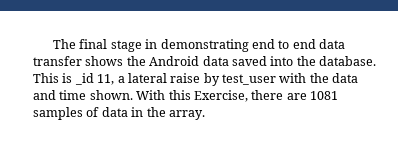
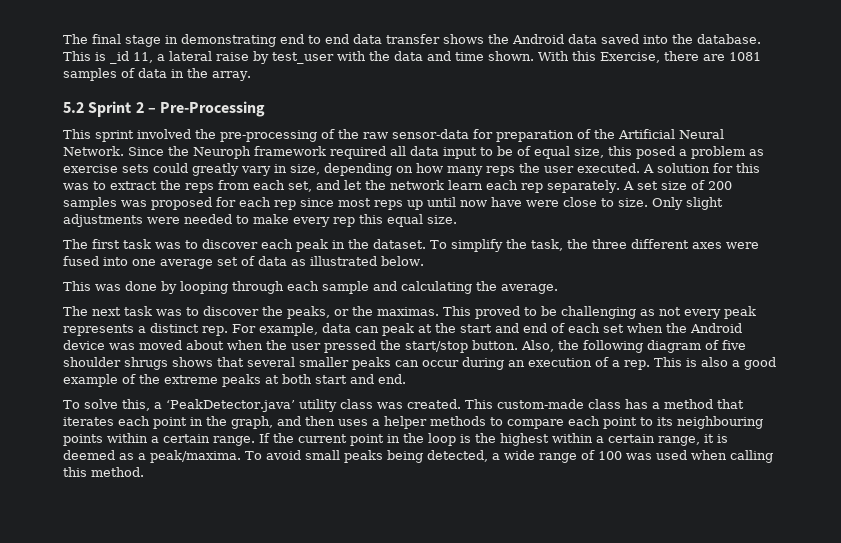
(205, 115) none -> [63,101,266,117] [63,129,724,142] [63,146,764,159] [63,163,760,176] [63,180,732,193] [63,197,723,210] [63,214,457,227] [63,239,759,252] [63,256,424,269] [63,281,558,294] [63,306,756,319] [63,323,742,336] [63,340,746,353] [63,357,776,370] [63,374,406,387] [63,399,744,412] [63,416,763,429] [63,433,728,446] [63,450,773,463] [63,467,144,477] // 5.2 Sprint 2 – Pre-Processing // This sprint involved the pre-processing of the raw sensor-data for preparation of the Artificial Neural Network. Since the Neuroph framework required all data input to be of equal size, this posed a problem as exercise sets could greatly vary in size, depending on how many reps the user executed. A solution for this was to extract the reps from each set, and let the network learn each rep separately. A set size of 200 samples was proposed for each rep since most reps up until now have were close to size. Only slight adjustments were needed to make every rep this equal size. // The first task was to discover each peak in the dataset. To simplify the task, the three different axes were fused into one average set of data as illustrated below. // This was done by looping through each sample and calculating the average. // The next task was to discover the peaks, or the maximas. This proved to be challenging as not every peak represents a distinct rep. For example, data can peak at the start and end of each set when the Android device was moved about when the user pressed the start/stop button. Also, the following diagram of five shoulder shrugs shows that several smaller peaks can occur during an execution of a rep. This is also a good example of the extreme peaks at both start and end. // To solve this, a ‘PeakDetector.java’ utility class was created. This custom-made class has a method that iterates each point in the graph, and then uses a helper methods to compare each point to its neighbouring points within a certain range. If the current point in the loop is the highest within a certain range, it is deemed as a peak/maxima. To avoid small peaks being detected, a wide range of 100 was used when calling this method.

